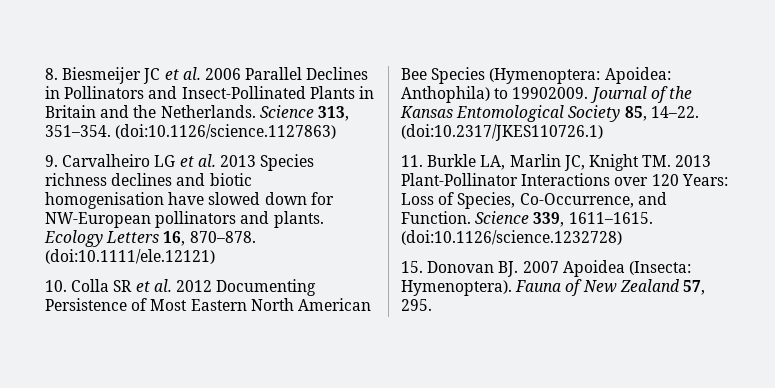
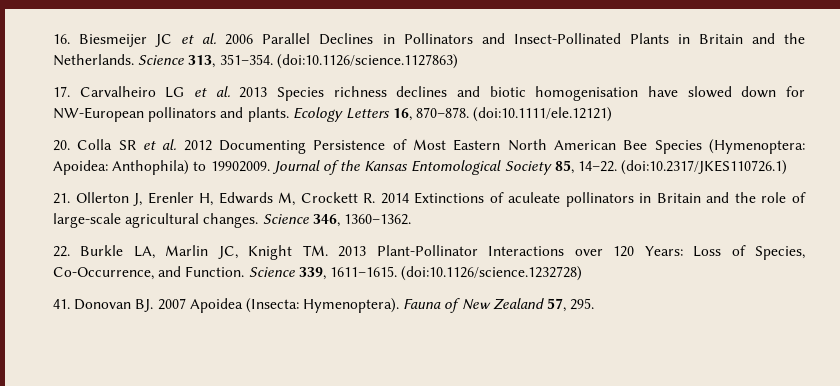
[45,68,58,80] 8. -> [53,34,70,44] 16.
[45,155,58,167] 9. -> [53,86,70,97] 17.
[45,280,67,292] 10. -> [53,140,70,151] 20.
[401,155,423,167] 11. -> [53,192,806,207] [53,213,411,228] [53,246,70,257] 21. Ollerton J, Erenler H, Edwards M, Crockett R. 2014 Extinctions of aculeate pollinators in Britain and the role of large-scale agricultural changes. Science 346, 1360–1362. // 22.
[401,261,423,273] 15. -> [53,299,70,309] 41.

